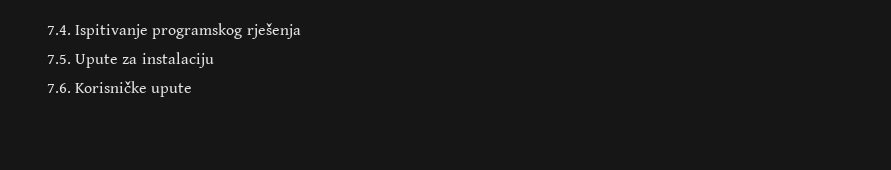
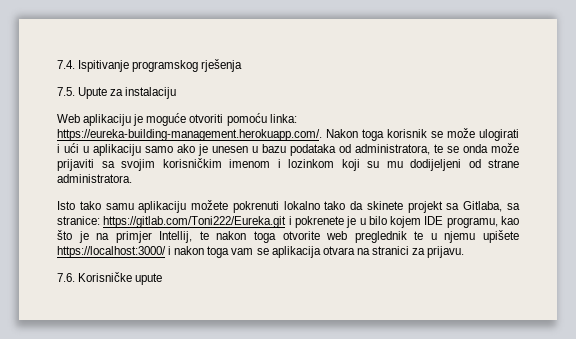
(214, 60) none -> [57,113,297,126] [57,128,519,141] [57,143,519,156] [57,158,519,171] [57,174,132,183] [57,200,520,213] [57,216,520,228] [57,230,519,243] [57,246,465,258] // Web aplikaciju je moguće otvoriti pomoću linka: https://eureka-building-management.herokuapp.com/. Nakon toga korisnik se može ulogirati i ući u aplikaciju samo ako je unesen u bazu podataka od administratora, te se onda može prijaviti sa svojim korisničkim imenom i lozinkom koji su mu dodijeljeni od strane administratora. // Isto tako samu aplikaciju možete pokrenuti lokalno tako da skinete projekt sa Gitlaba, sa stranice: https://gitlab.com/Toni222/Eureka.git i pokrenete je u bilo kojem IDE programu, kao što je na primjer Intellij, te nakon toga otvorite web preglednik te u njemu upišete https://localhost:3000/ i nakon toga vam se aplikacija otvara na stranici za prijavu.

